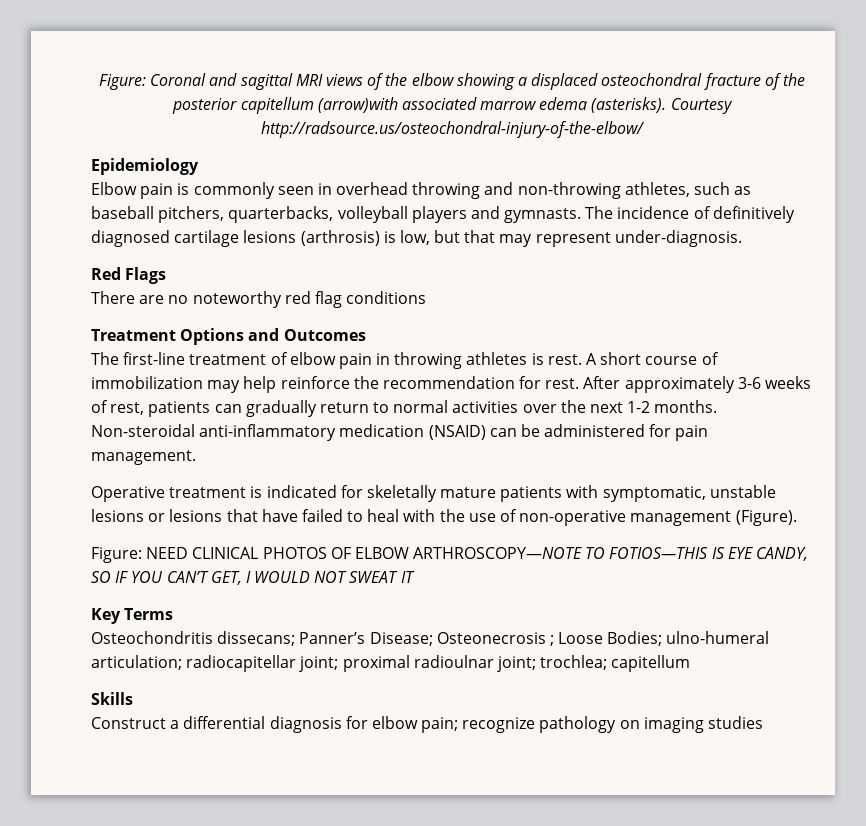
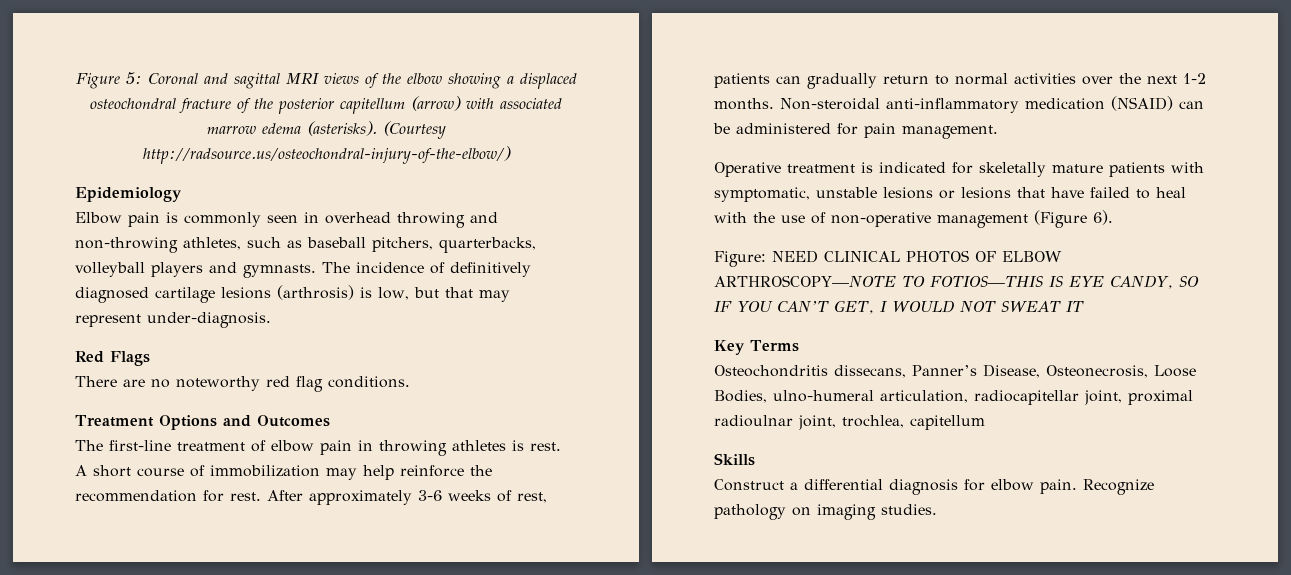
[99,74,147,90] Figure: -> [75,72,142,89] Figure 5:
[317,97,398,113] (arrow)with -> [411,96,494,111] (arrow) with
[670,98,733,114] [261,121,644,138] Courtesy http://radsource.us/osteochondral-injury-of-the-elbow/ -> [382,121,446,139] [142,146,511,164] (Courtesy http://radsource.us/osteochondral-injury-of-the-elbow/)
[346,291,427,304] conditions -> [328,376,410,388] conditions.
[735,510,797,526] (Figure). -> [1034,210,1113,228] (Figure 6).
[217,631,770,646] [91,655,608,672] dissecans; Panner’s Disease; Osteonecrosis ; Loose Bodies; ulno-humeral articulation; radiocapitellar joint; proximal radioulnar joint; trochlea; -> [834,364,1196,378] [714,390,1193,405] [714,415,904,430] dissecans, Panner’s Disease, Osteonecrosis, Loose Bodies, ulno-humeral articulation, radiocapitellar joint, proximal radioulnar joint, trochlea,
[421,717,536,733] pain; recognize -> [1040,479,1154,495] pain. Recognize
[708,716,764,729] studies -> [881,504,937,515] studies.

